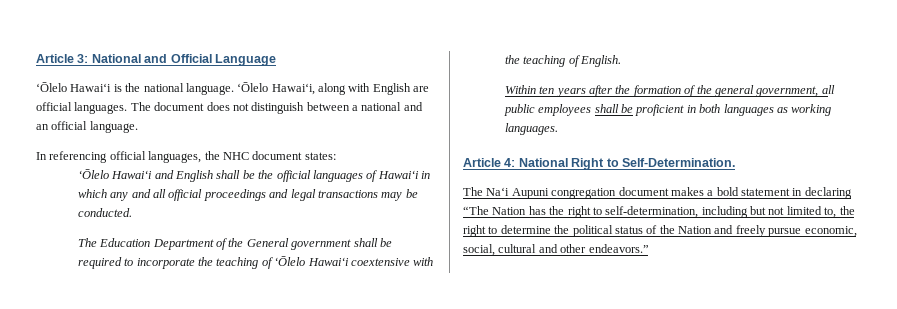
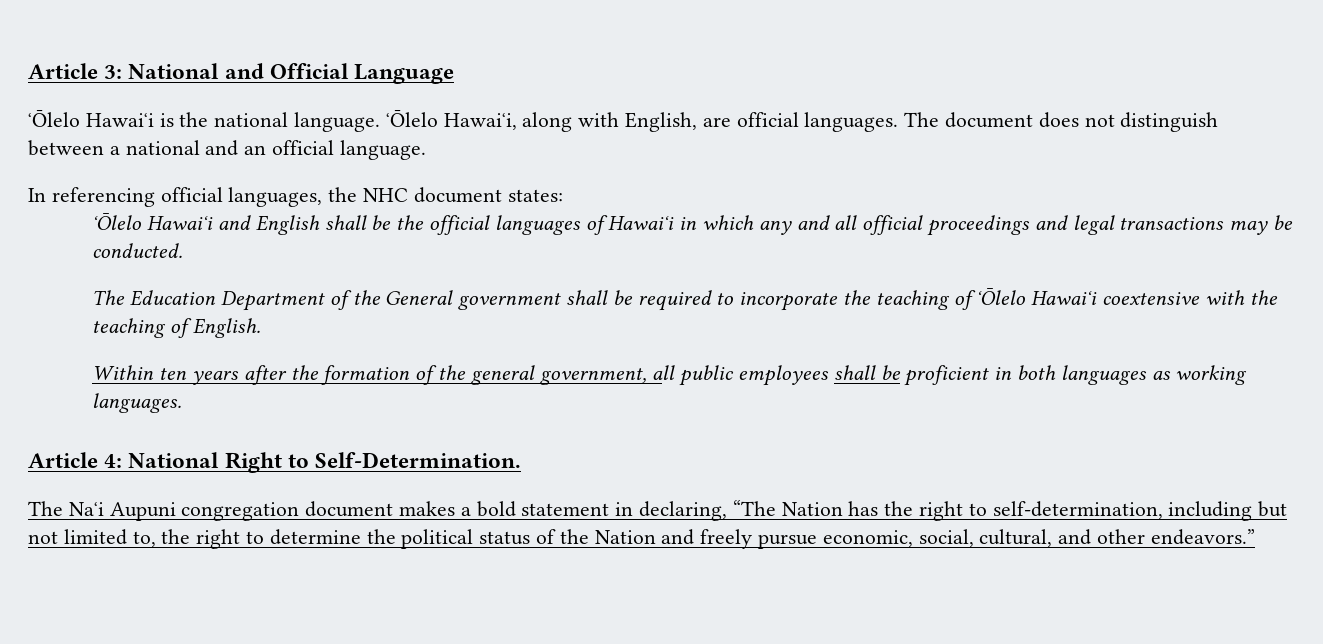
[372,83,411,95] English -> [625,112,698,132] English,
[804,187,852,199] declaring -> [639,501,728,521] declaring,
[498,244,537,253] cultural -> [979,529,1053,547] cultural,

